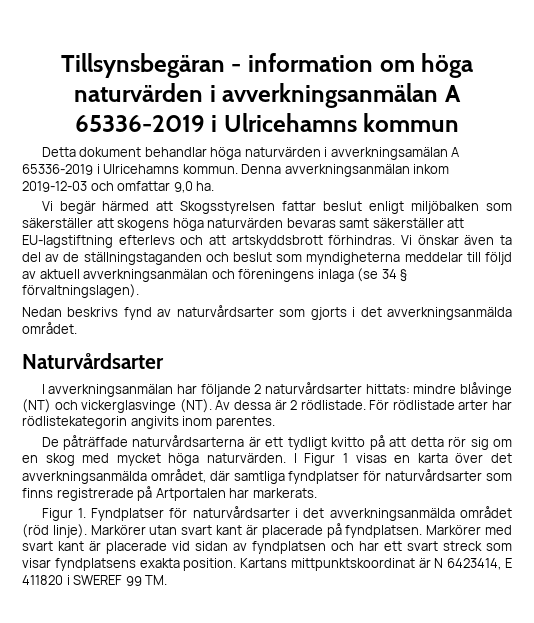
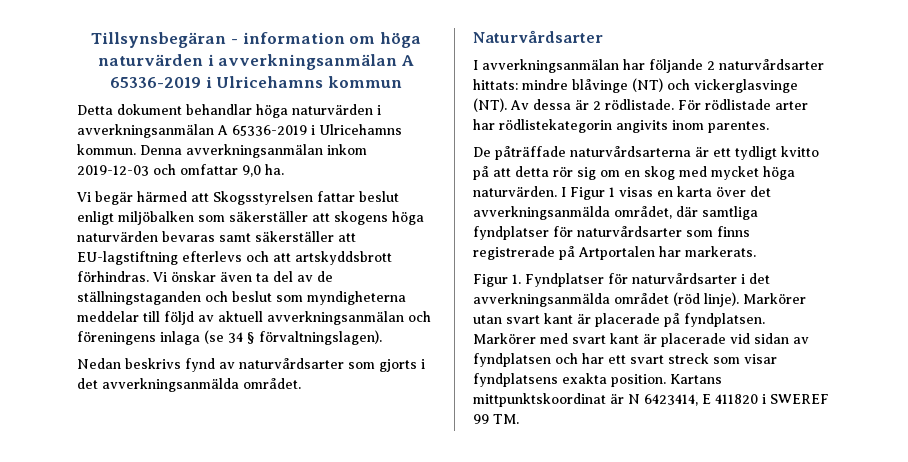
[330,147,448,160] avverkningsamälan -> [77,124,214,138] avverkningsanmälan

